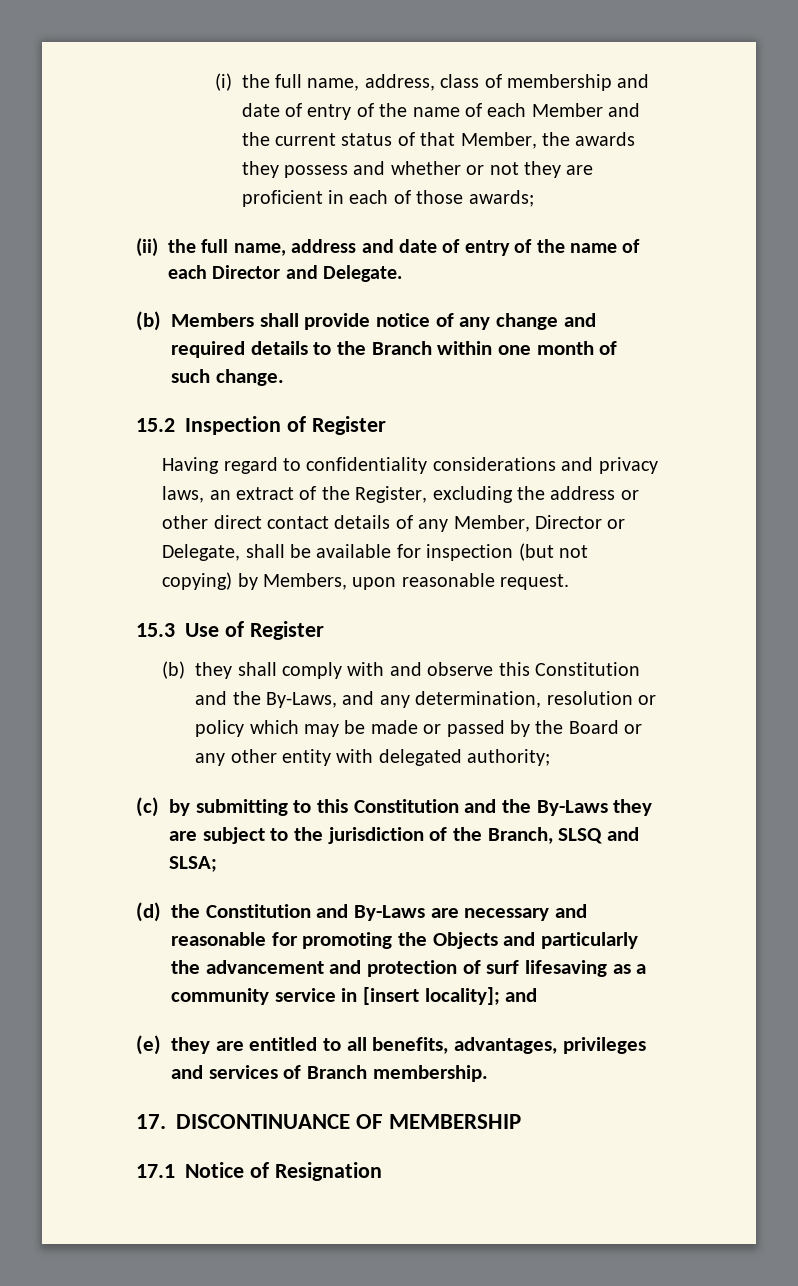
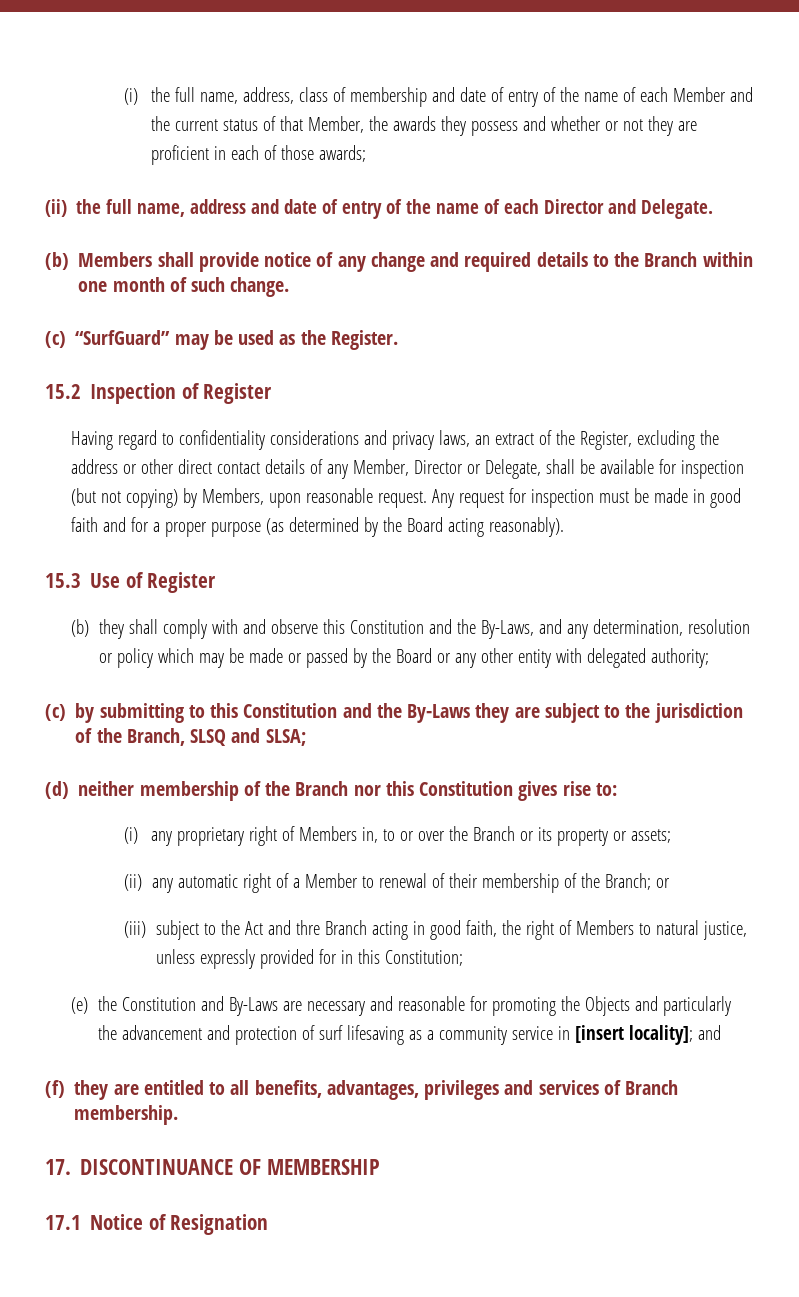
(284, 377) none -> [45,330,398,350] // (c) “SurfGuard” may be used as the Register.
(570, 582) none -> [432,488,742,508] [71,517,565,537] Any request for inspection must be made in good faith and for a proper purpose (as determined by the Board acting reasonably).
(161, 912) none -> [78,781,617,801] [124,826,671,846] [124,873,670,893] [124,920,747,940] [155,949,463,969] [71,997,89,1014] neither membership of the Branch nor this Constitution gives rise to: // (i) any proprietary right of Members in, to or over the Branch or its property or assets; // (ii) any automatic right of a Member to renewal of their membership of the Branch; or // (iii) subject to the Act and thre Branch acting in good faith, the right of Members to natural justice, unless expressly provided for in this Constitution; // (e)
[136,1035,161,1055] (e) -> [45,1080,65,1098] (f)

